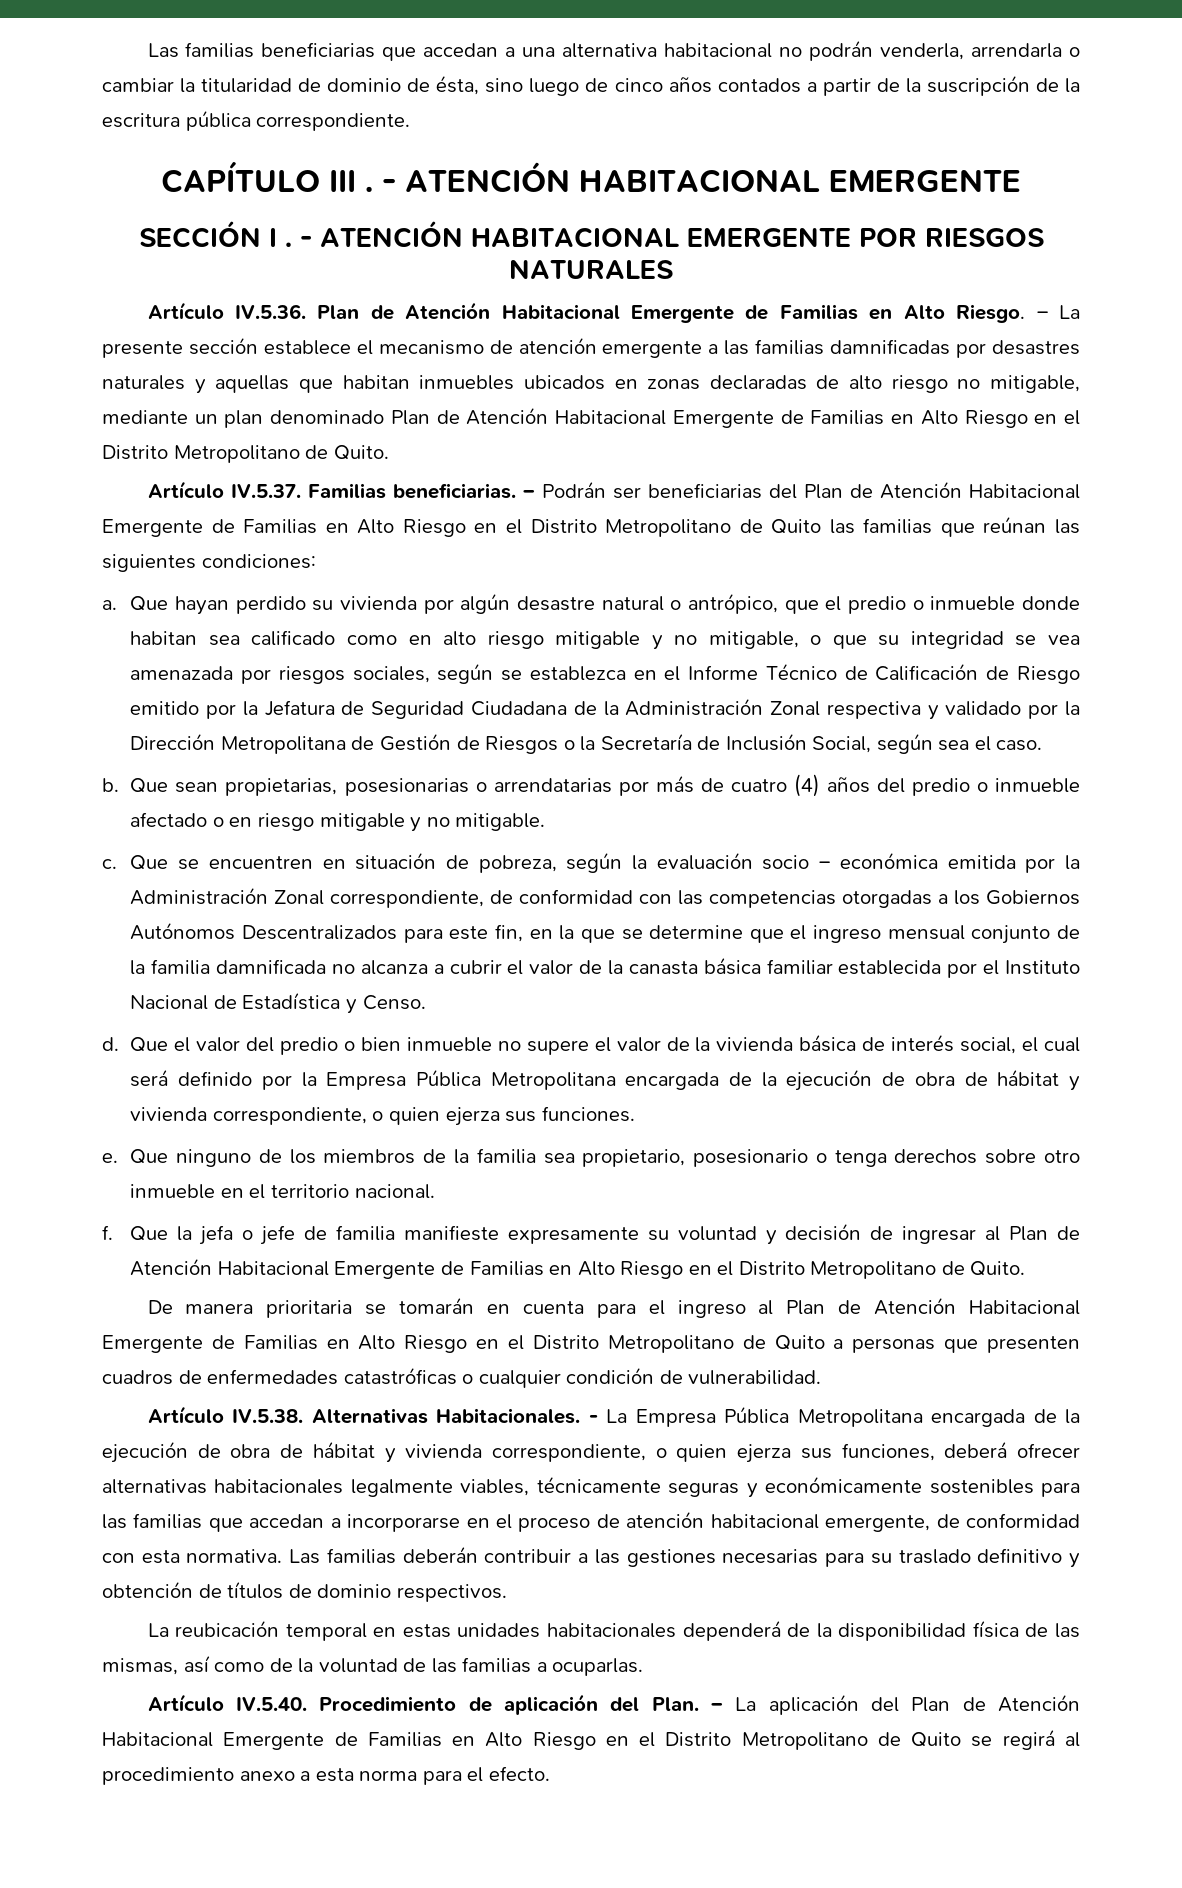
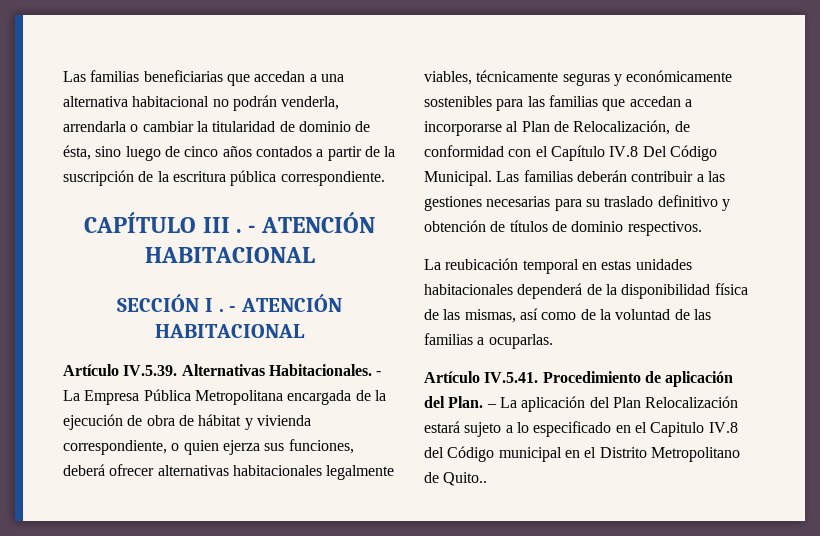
[829,169,1021,192] EMERGENTE -> (315, 255) none
[686,227,1044,247] [509,259,673,279] [147,302,1080,323] [102,337,1080,358] [102,375,1080,394] [102,407,1081,428] [102,445,389,463] [147,481,1080,499] [102,516,1080,537] [102,554,316,572] [102,593,1080,615] [130,630,1080,650] [130,663,1080,684] [130,698,1081,720] [130,733,1043,754] [102,774,1081,797] [130,812,546,832] [102,852,1080,873] [130,887,1080,908] [130,922,1080,944] [130,957,1081,978] [130,992,426,1014] [102,1034,1080,1055] [130,1069,1080,1091] [130,1106,635,1126] [102,1148,1081,1167] [130,1184,435,1199] [102,1223,1080,1245] [130,1258,1026,1279] [147,1297,1080,1318] [102,1335,1080,1353] [102,1367,822,1388] [147,1406,303,1423] EMERGENTE POR RIESGOS NATURALES // Artículo IV.5.36. Plan de Atención Habitacional Emergente de Familias en Alto Riesgo. – La presente sección establece el mecanismo de atención emergente a las familias damnificadas por desastres naturales y aquellas que habitan inmuebles ubicados en zonas declaradas de alto riesgo no mitigable, mediante un plan denominado Plan de Atención Habitacional Emergente de Familias en Alto Riesgo en el Distrito Metropolitano de Quito. // Artículo IV.5.37. Familias beneficiarias. – Podrán ser beneficiarias del Plan de Atención Habitacional Emergente de Familias en Alto Riesgo en el Distrito Metropolitano de Quito las familias que reúnan las siguientes condiciones: // a. Que hayan perdido su vivienda por algún desastre natural o antrópico, que el predio o inmueble donde habitan sea calificado como en alto riesgo mitigable y no mitigable, o que su integridad se vea amenazada por riesgos sociales, según se establezca en el Informe Técnico de Calificación de Riesgo emitido por la Jefatura de Seguridad Ciudadana de la Administración Zonal respectiva y validado por la Dirección Metropolitana de Gestión de Riesgos o la Secretaría de Inclusión Social, según sea el caso. // b. Que sean propietarias, posesionarias o arrendatarias por más de cuatro (4) años del predio o inmueble afectado o en riesgo mitigable y no mitigable. // c. Que se encuentren en situación de pobreza, según la evaluación socio – económica emitida por la Administración Zonal correspondiente, de conformidad con las competencias otorgadas a los Gobiernos Autónomos Descentralizados para este fin, en la que se determine que el ingreso mensual conjunto de la familia damnificada no alcanza a cubrir el valor de la canasta básica familiar establecida por el Instituto Nacional de Estadística y Censo. // d. Que el valor del predio o bien inmueble no supere el valor de la vivienda básica de interés social, el cual será definido por la Empresa Pública Metropolitana encargada de la ejecución de obra de hábitat y vivienda correspondiente, o quien ejerza sus funciones. // e. Que ninguno de los miembros de la familia sea propietario, posesionario o tenga derechos sobre otro inmueble en el territorio nacional. // f. Que la jefa o jefe de familia manifieste expresamente su voluntad y decisión de ingresar al Plan de Atención Habitacional Emergente de Familias en Alto Riesgo en el Distrito Metropolitano de Quito. // De manera prioritaria se tomarán en cuenta para el ingreso al Plan de Atención Habitacional Emergente de Familias en Alto Riesgo en el Distrito Metropolitano de Quito a personas que presenten cuadros de enfermedades catastróficas o cualquier condición de vulnerabilidad. // Artículo IV.5.38. -> [63,364,178,376] // Artículo IV.5.39.
[466,1511,1080,1532] [102,1549,283,1564] en el proceso de atención habitacional emergente, de conformidad con esta normativa. -> [506,120,690,135] [424,145,717,161] [424,171,492,186] al Plan de Relocalización, de conformidad con el Capítulo IV.8 Del Código Municipal.
[235,1697,307,1711] IV.5.40. -> [484,372,539,383] IV.5.41.
[962,1694,1080,1712] [102,1729,1080,1750] [102,1766,550,1785] de Atención Habitacional Emergente de Familias en Alto Riesgo en el Distrito Metropolitano de Quito se regirá al procedimiento anexo a esta norma para el efecto. -> [645,396,739,408] [424,421,738,437] [424,446,740,462] [424,472,488,486] Relocalización estará sujeto a lo especificado en el Capitulo IV.8 del Código municipal en el Distrito Metropolitano de Quito..

